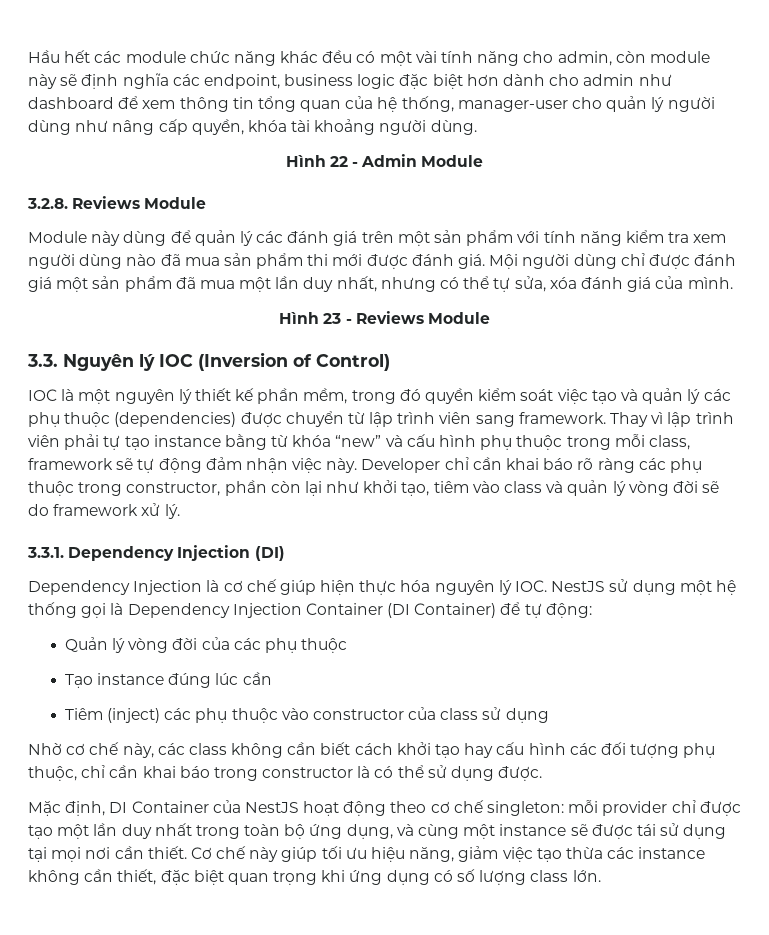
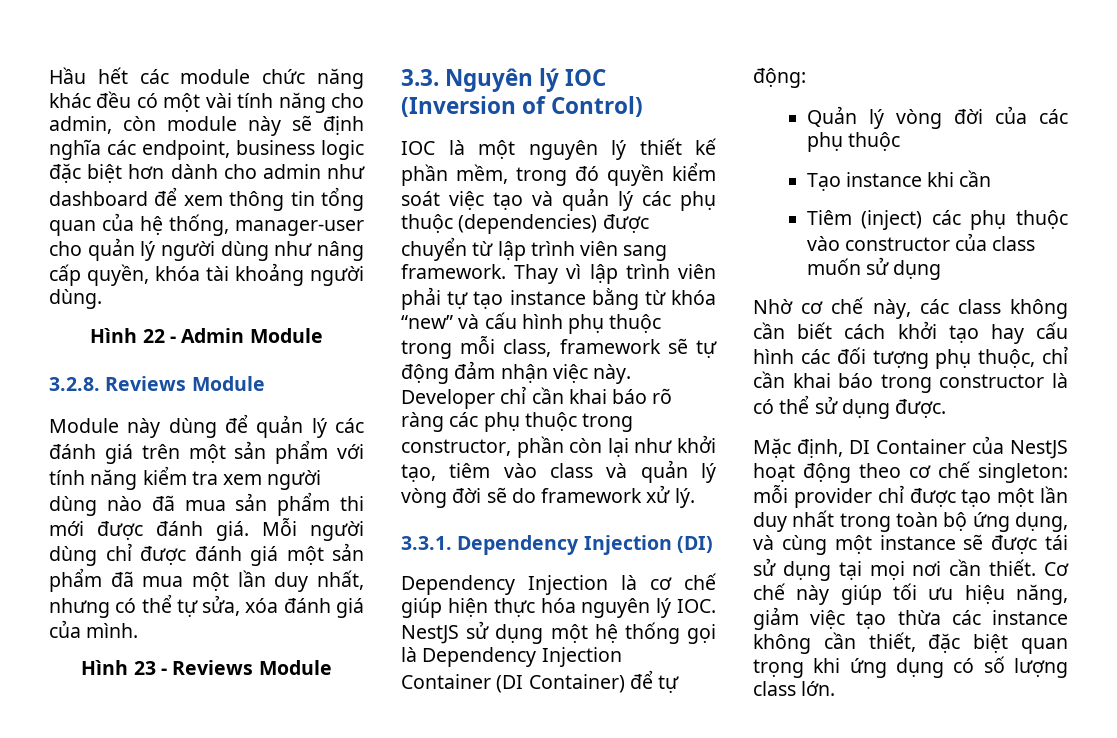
[489,254,519,269] Mội -> [262,518,297,536] Mỗi
[168,673,239,688] đúng lúc -> [927,172,955,187] khi
(479, 714) none -> [806,258,861,275] muốn

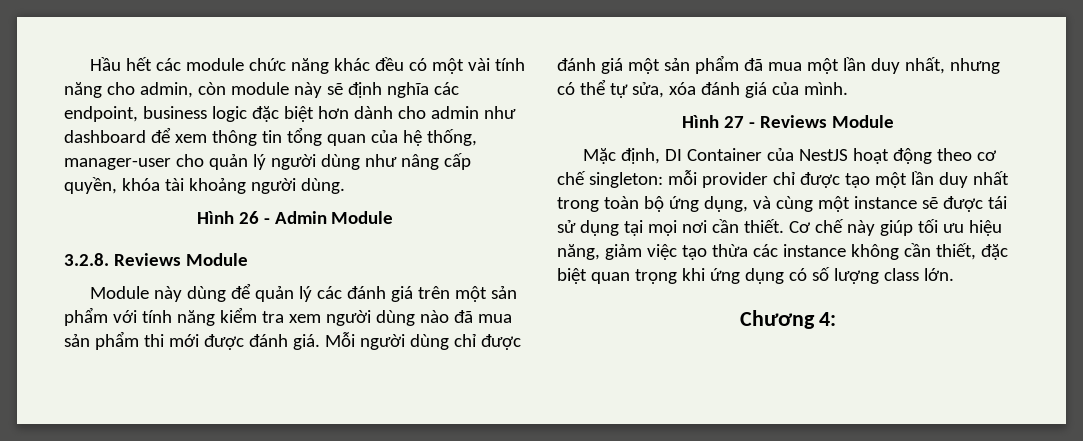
[142,329,165,343] 22 -> [238,211,259,224] 26
[133,661,156,675] 23 -> [724,116,745,128] 27
[401,68,607,92] [401,96,644,117] [401,138,716,160] [401,162,716,186] [401,188,716,211] [401,214,649,234] [401,237,668,261] [401,264,716,284] [401,287,716,310] [401,312,662,334] [401,336,717,359] [401,361,632,384] [401,386,673,409] [401,412,634,432] [401,435,716,458] [401,460,716,483] [401,485,695,508] [401,535,713,555] [401,573,716,595] [401,598,716,618] [401,621,716,644] [401,647,622,667] [401,670,680,693] [753,68,806,88] [806,106,1068,129] [806,132,900,152] [806,170,992,191] [806,210,1068,230] [806,233,1036,251] [806,257,942,280] [753,297,1068,319] [753,321,1068,344] [753,346,1068,369] [753,371,1068,393] [753,395,947,419] // 3.3. Nguyên lý IOC (Inversion of Control) // IOC là một nguyên lý thiết kế phần mềm, trong đó quyền kiểm soát việc tạo và quản lý các phụ thuộc (dependencies) được chuyển từ lập trình viên sang framework. Thay vì lập trình viên phải tự tạo instance bằng từ khóa “new” và cấu hình phụ thuộc trong mỗi class, framework sẽ tự động đảm nhận việc này. Developer chỉ cần khai báo rõ ràng các phụ thuộc trong constructor, phần còn lại như khởi tạo, tiêm vào class và quản lý vòng đời sẽ do framework xử lý. // 3.3.1. Dependency Injection (DI) // Dependency Injection là cơ chế giúp hiện thực hóa nguyên lý IOC. NestJS sử dụng một hệ thống gọi là Dependency Injection Container (DI Container) để tự động: // Quản lý vòng đời của các phụ thuộc // Tạo instance khi cần // Tiêm (inject) các phụ thuộc vào constructor của class muốn sử dụng // Nhờ cơ chế này, các class không cần biết cách khởi tạo hay cấu hình các đối tượng phụ thuộc, chỉ cần khai báo trong constructor là có thể sử dụng được. -> (894, 121) none
(836, 688) none -> [739,310,837,329] // Chương 4:

